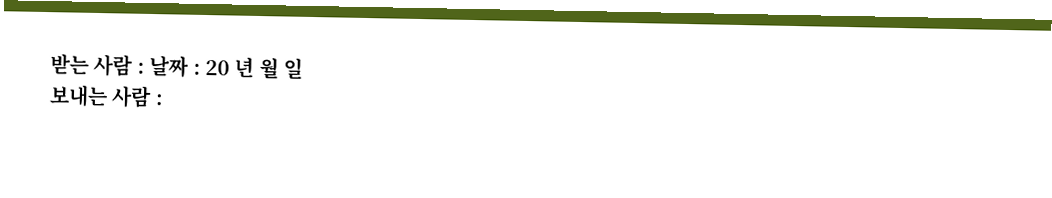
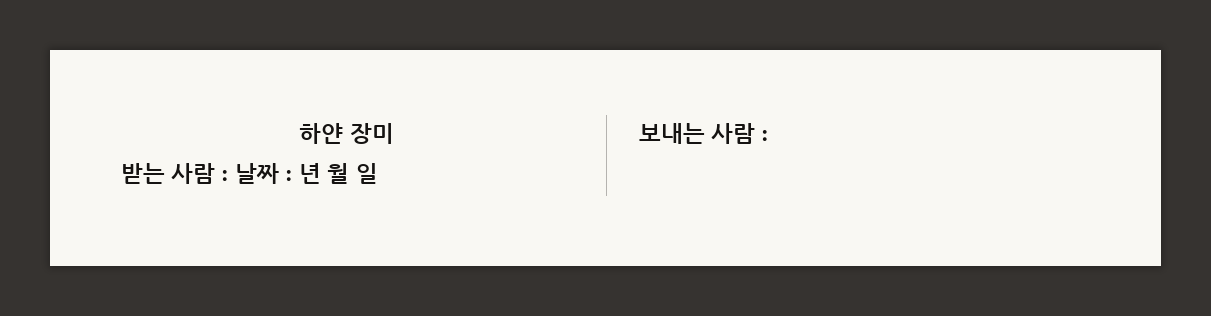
(50, 64) none -> [299,123,394,144] 하얀 장미 //
[205,60,231,76] 20 -> (294, 175) none

